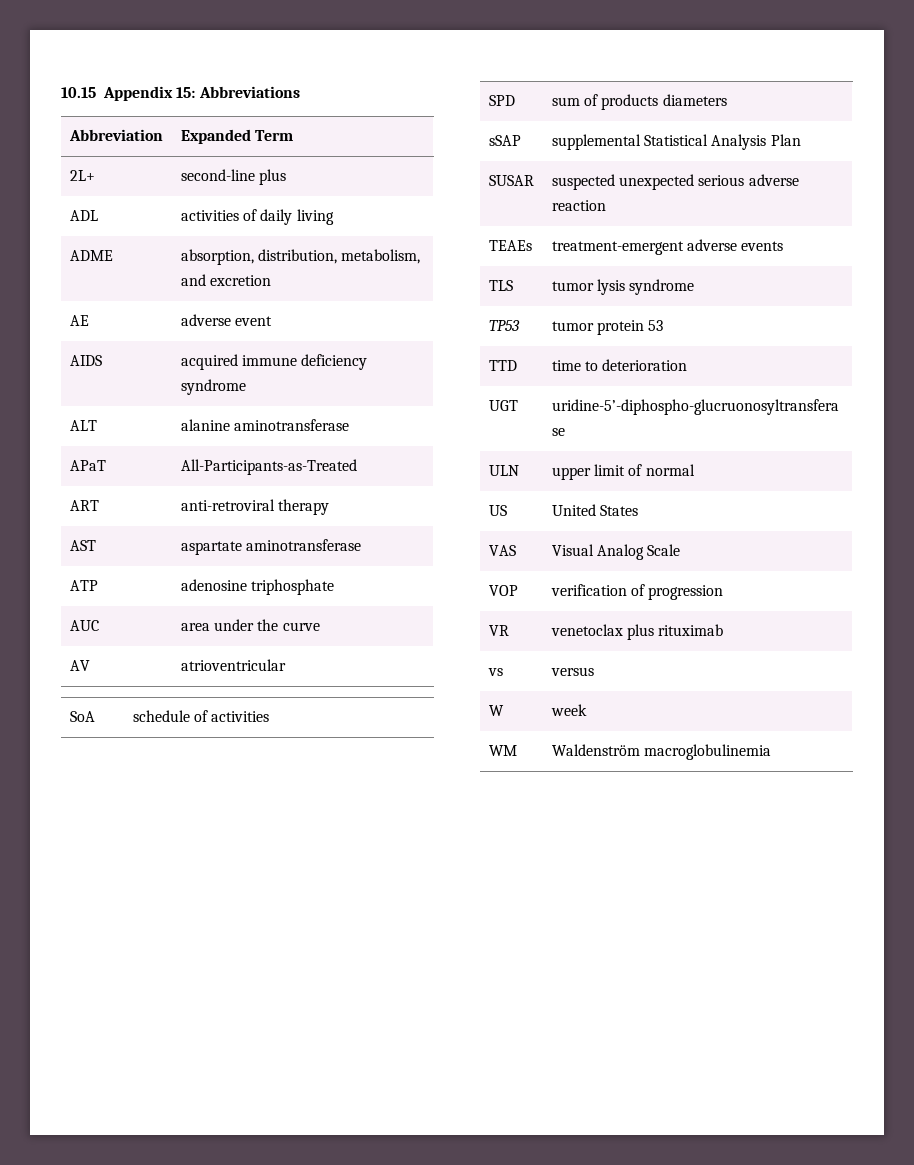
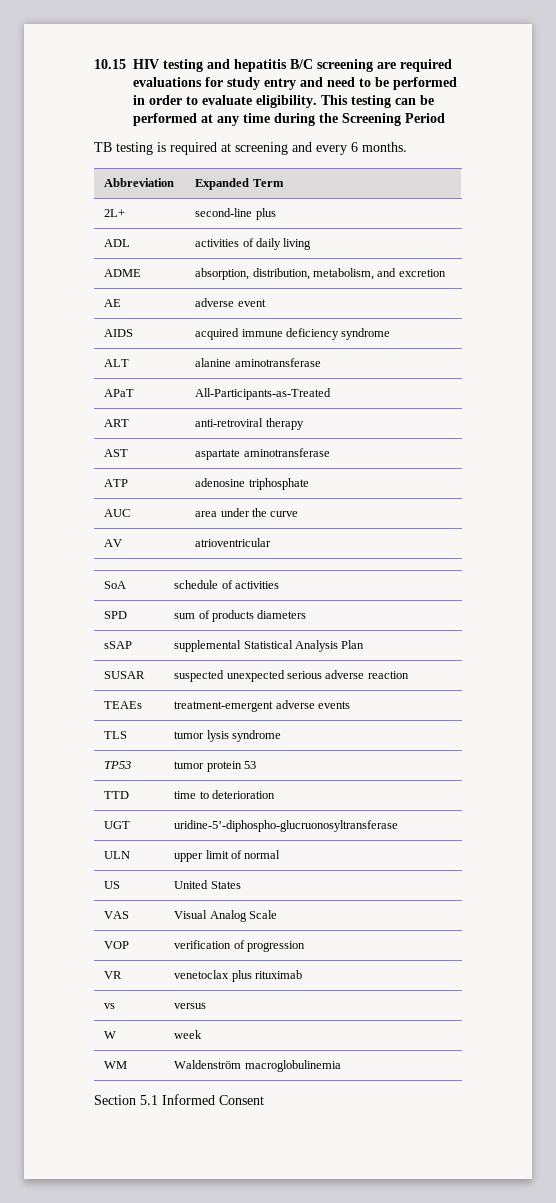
[103,86,300,101] Appendix 15: Abbreviations -> [133,59,452,72] [133,77,457,90] [133,95,434,108] [133,113,445,126] [94,142,407,155] HIV testing and hepatitis B/C screening are required evaluations for study entry and need to be performed in order to evaluate eligibility. This testing can be performed at any time during the Screening Period // TB testing is required at screening and every 6 months.
(772, 752) none -> [94,1094,264,1105] // Section 5.1 Informed Consent

